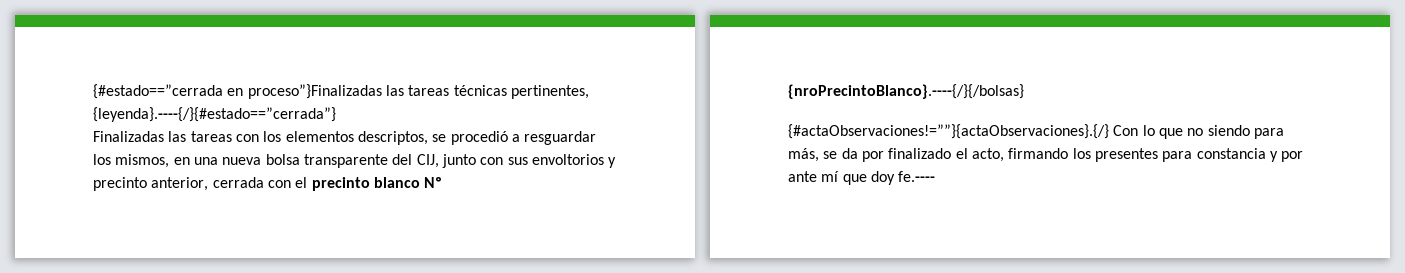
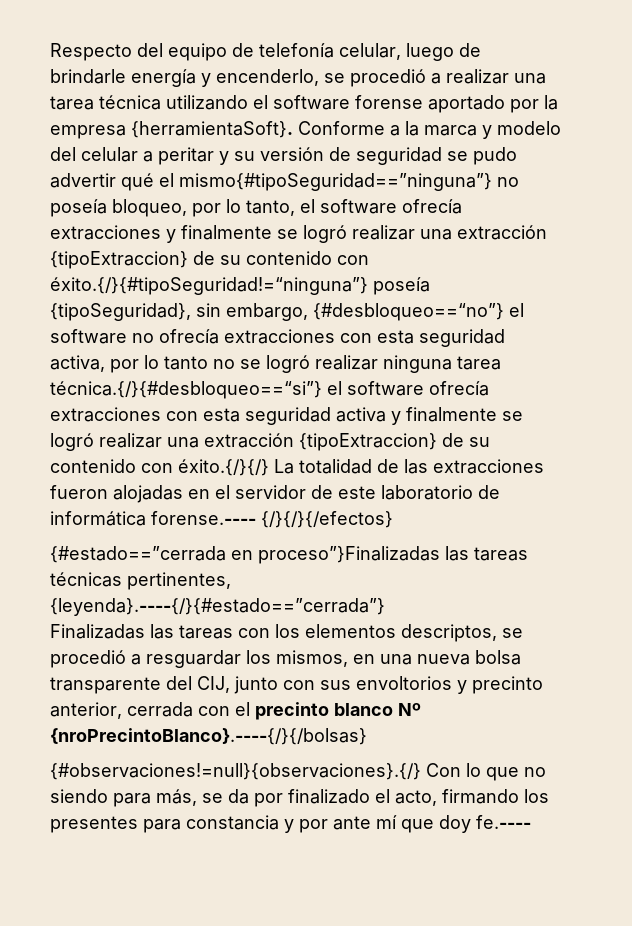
(93, 91) none -> [50,43,481,61] [50,69,546,87] [50,95,558,113] [50,121,561,139] [50,147,517,165] [50,173,519,191] [50,199,462,217] [50,225,547,243] [50,251,369,269] [50,277,430,295] [50,303,524,321] [50,329,505,347] [50,355,501,373] [50,381,489,399] [50,407,523,425] [50,433,490,451] [50,459,544,476] [50,485,500,503] [50,511,393,528] Respecto del equipo de telefonía celular, luego de brindarle energía y encenderlo, se procedió a realizar una tarea técnica utilizando el software forense aportado por la empresa {herramientaSoft}. Conforme a la marca y modelo del celular a peritar y su versión de seguridad se pudo advertir qué el mismo{#tipoSeguridad==”ninguna”} no poseía bloqueo, por lo tanto, el software ofrecía extracciones y finalmente se logró realizar una extracción {tipoExtraccion} de su contenido con éxito.{/}{#tipoSeguridad!=“ninguna”} poseía {tipoSeguridad}, sin embargo, {#desbloqueo==“no”} el software no ofrecía extracciones con esta seguridad activa, por lo tanto no se logró realizar ninguna tarea técnica.{/}{#desbloqueo==“si”} el software ofrecía extracciones con esta seguridad activa y finalmente se logró realizar una extracción {tipoExtraccion} de su contenido con éxito.{/}{/} La totalidad de las extracciones fueron alojadas en el servidor de este laboratorio de informática forense.---- {/}{/}{/efectos} //
[788,124,1109,139] {#actaObservaciones!=””}{actaObservaciones}.{/} -> [50,763,421,780] {#observaciones!=null}{observaciones}.{/}

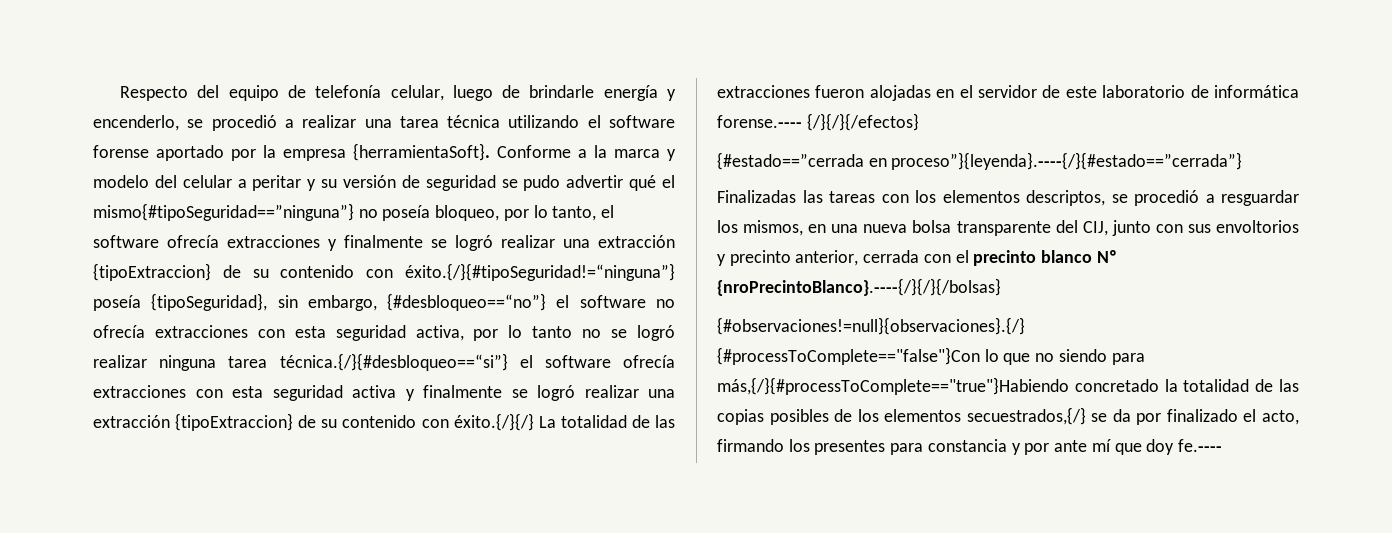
[258,546,528,564] [50,572,231,590] [50,598,385,616] proceso”}Finalizadas las tareas técnicas pertinentes, {leyenda}.----{/}{#estado==”cerrada”} -> [891,152,1243,170] proceso”}{leyenda}.----{/}{#estado==”cerrada”}
[50,728,367,745] {nroPrecintoBlanco}.----{/}{/bolsas} -> [717,278,1001,296] {nroPrecintoBlanco}.----{/}{/}{/bolsas}
[426,763,461,777] Con -> [717,347,980,365] // {#processToComplete=="false"}Con
[156,789,197,806] más, -> [717,377,1299,395] [717,407,1086,425] más,{/}{#processToComplete=="true"}Habiendo concretado la totalidad de las copias posibles de los elementos secuestrados,{/}

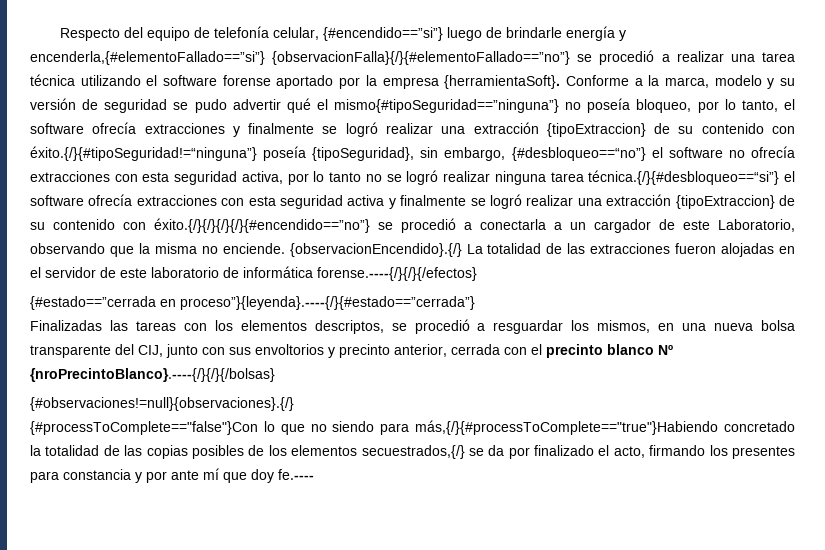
(444, 93) none -> [323,27,444,41] {#encendido==”si”}
[93,115,179,131] encenderlo, -> [30,51,571,65] encenderla,{#elementoFallado==”si”} {observacionFalla}{/}{#elementoFallado==”no”}
[614,149,676,161] [93,175,302,191] marca y modelo del celular a peritar -> [664,75,762,88] marca, modelo
[453,413,534,431] éxito.{/}{/} -> [154,218,795,233] [30,243,462,257] éxito.{/}{/}{/}{/}{#encendido==”no”} se procedió a conectarla a un cargador de este Laboratorio, observando que la misma no enciende. {observacionEncendido}.{/}
[717,113,919,131] forense.---- {/}{/}{/efectos} -> [317,267,477,281] forense.----{/}{/}{/efectos}

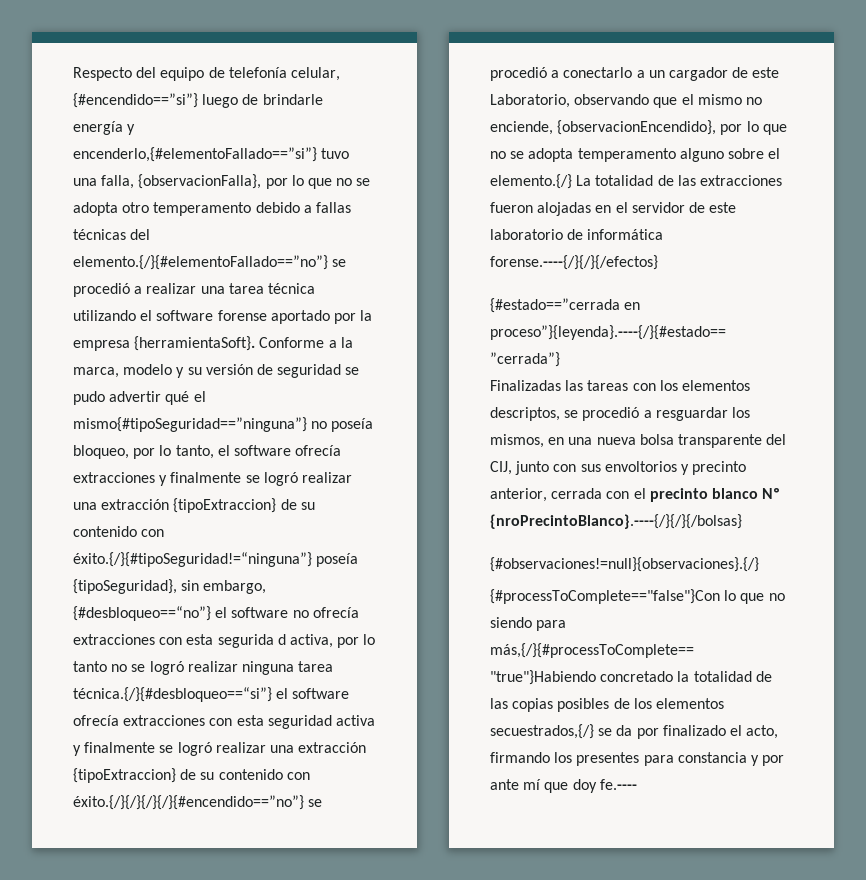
[30,51,571,65] encenderla,{#elementoFallado==”si”} {observacionFalla}{/}{#elementoFallado==”no”} -> [73,147,350,162] [73,174,371,189] [73,202,351,216] [73,229,151,240] [73,255,328,270] encenderlo,{#elementoFallado==”si”} tuvo una falla, {observacionFalla}, por lo que no se adopta otro temperamento debido a fallas técnicas del elemento.{/}{#elementoFallado==”no”}
[174,171,238,185] seguridad -> [217,634,286,648] segurida d
[480,219,546,230] conectarla -> [563,67,633,78] conectarlo
[138,243,462,257] la misma no enciende. {observacionEncendido}.{/} -> [681,94,762,105] [490,120,787,135] [490,148,781,162] [490,174,572,189] el mismo no enciende, {observacionEncendido}, por lo que no se adopta temperamento alguno sobre el elemento.{/}

